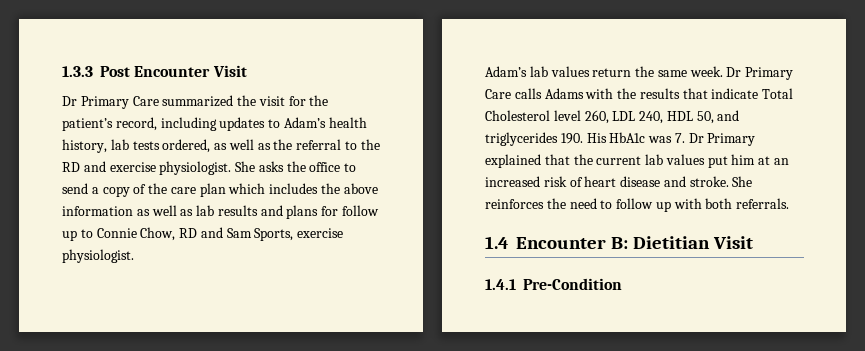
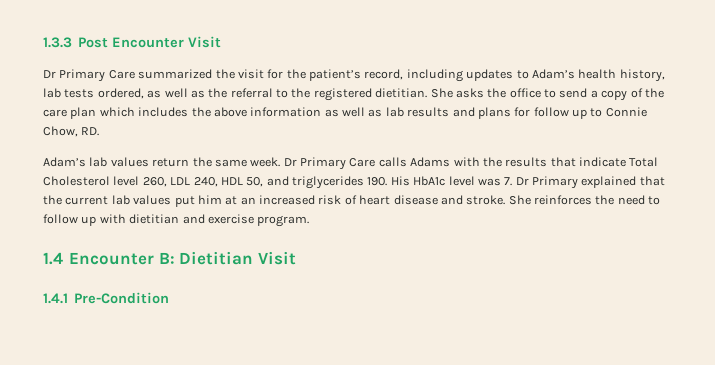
[62,161,232,175] RD and exercise physiologist. -> [313,88,428,101] registered dietitian.
[179,227,344,241] [62,249,134,263] RD and Sam Sports, exercise physiologist. -> [81,127,100,136] RD.
(646, 137) none -> [448,176,475,186] level
[705,198,790,209] both referrals. -> [129,214,310,227] dietitian and exercise program.

